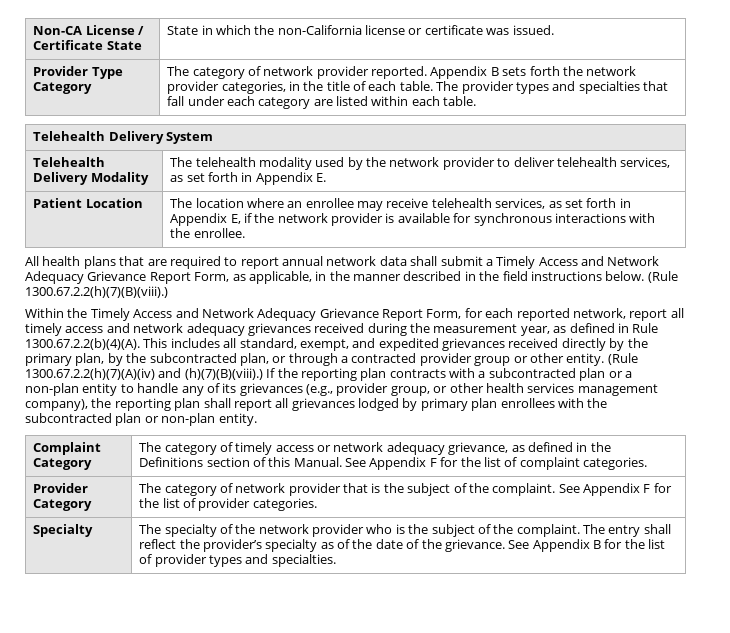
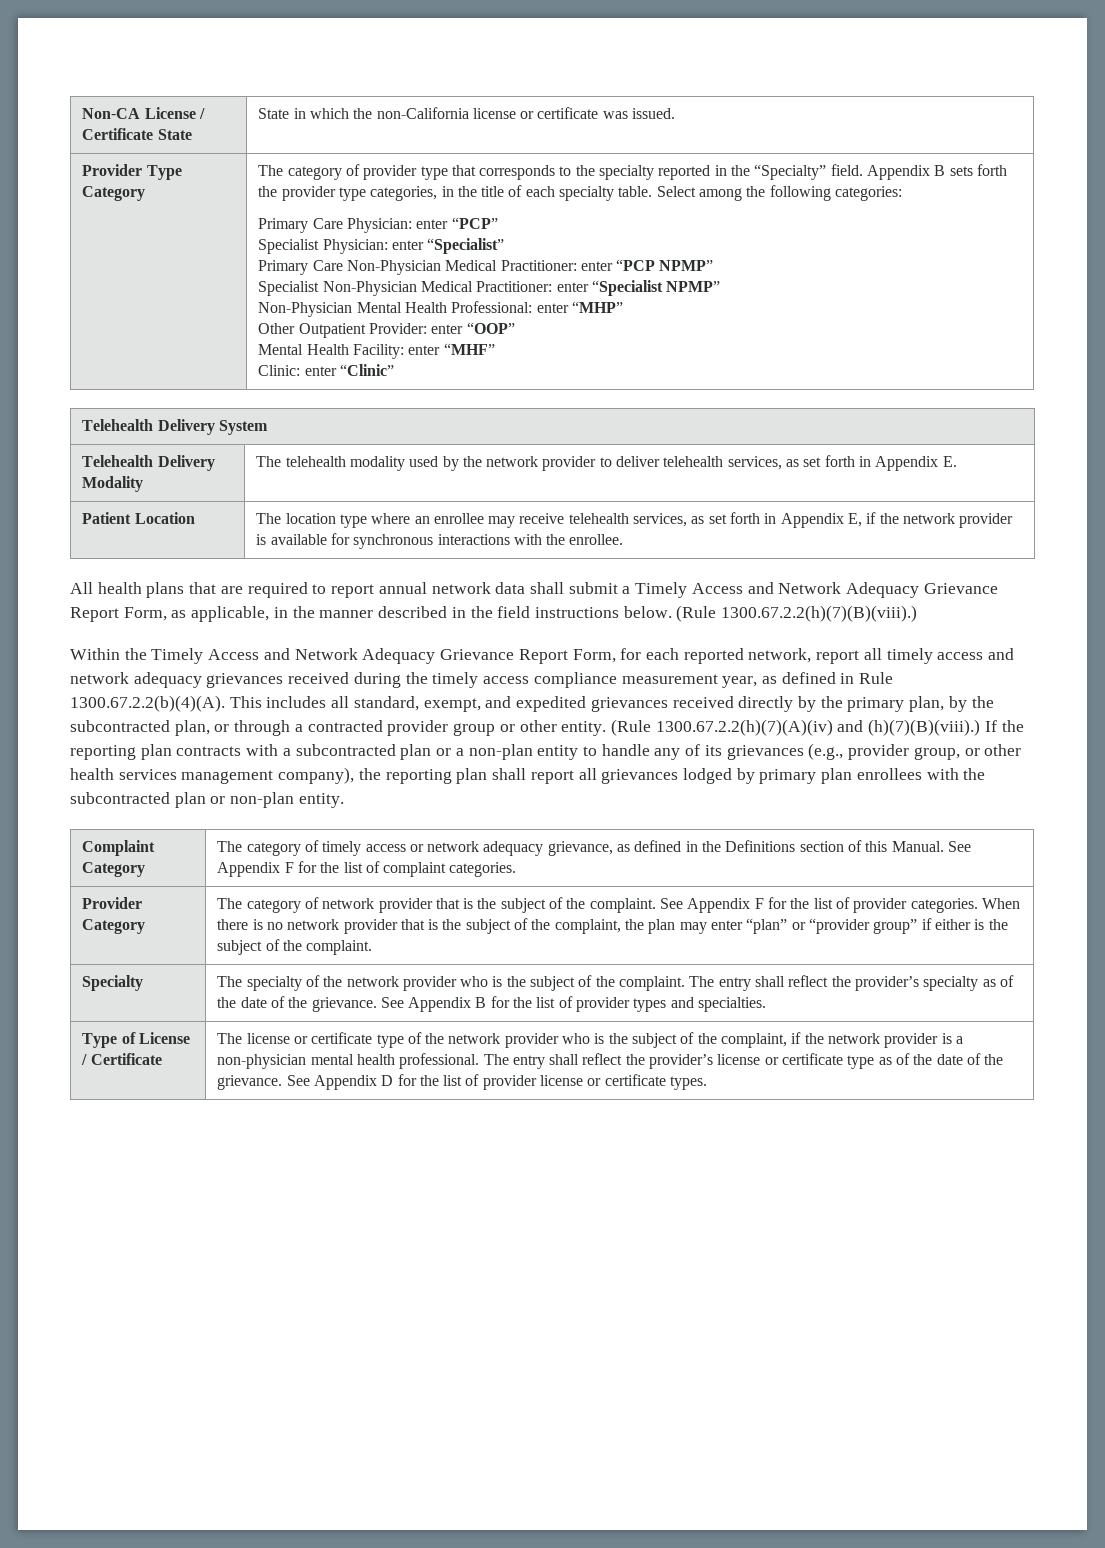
[263,66,428,79] network provider reported. -> [363,164,863,180] provider type that corresponds to the specialty reported in the “Specialty” field.
[586,66,637,76] [167,81,220,94] network provider -> [281,186,366,201] provider type
[399,81,669,94] [167,96,477,109] table. The provider types and specialties that fall under each category are listed within each table. -> [559,185,903,201] [258,217,498,233] [258,238,505,254] [258,259,714,275] [258,280,721,296] [258,301,623,317] [258,322,515,338] [258,343,495,359] [258,364,394,376] specialty table. Select among the following categories: // Primary Care Physician: enter “PCP” // Specialist Physician: enter “Specialist” // Primary Care Non-Physician Medical Practitioner: enter “PCP NPMP” // Specialist Non-Physician Medical Practitioner: enter “Specialist NPMP” // Non-Physician Mental Health Professional: enter “MHP” // Other Outpatient Provider: enter “OOP” // Mental Health Facility: enter “MHF” // Clinic: enter “Clinic”
(244, 203) none -> [339,514,367,528] type
(430, 328) none -> [432,672,617,688] timely access compliance
(317, 504) none -> [981,898,1020,909] [217,918,1008,934] [217,939,373,955] When there is no network provider that is the subject of the complaint, the plan may enter “plan” or “provider group” if either is the subject of the complaint.
(336, 560) none -> [82,1032,190,1048] [81,1053,162,1065] [217,1032,963,1048] [217,1053,1004,1069] [217,1074,708,1090] // Type of License / Certificate | The license or certificate type of the network provider who is the subject of the complaint, if the network provider is a non-physician mental health professional. The entry shall reflect the provider’s license or certificate type as of the date of the grievance. See Appendix D for the list of provider license or certificate types.

